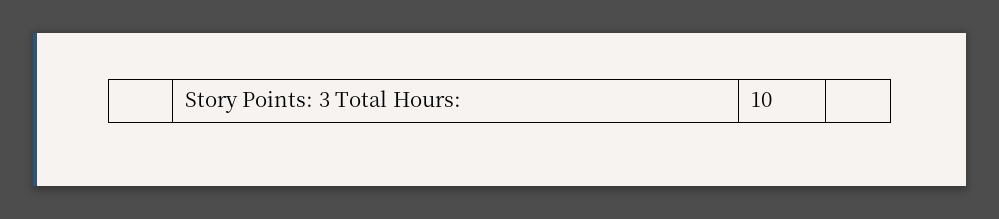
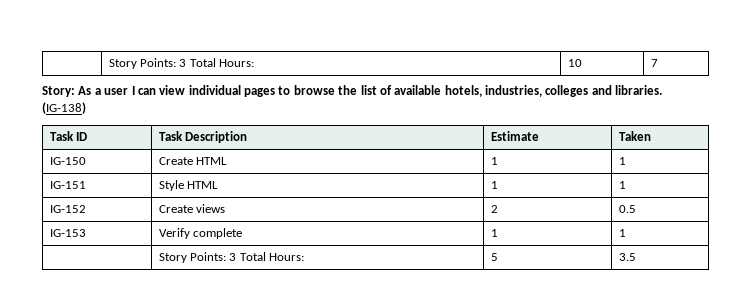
(772, 99) none -> [650,59,658,67] [42,85,663,97] [42,102,86,114] [49,131,87,141] [158,131,247,143] [490,131,539,141] [618,131,651,141] [49,157,86,165] [158,157,227,165] [490,157,498,165] [618,157,626,165] [49,181,86,189] [158,180,218,191] [490,181,498,189] [618,181,626,189] [49,205,86,213] [158,204,225,213] [490,205,498,213] [618,205,636,213] [49,229,86,237] [158,228,242,239] [490,229,498,237] [618,229,626,237] [158,252,305,263] [490,253,498,261] [618,253,636,261] 7 // Story: As a user I can view individual pages to browse the list of available hotels, industries, colleges and libraries. (IG-138) // Task ID | Task Description | Estimate | Taken // IG-150 | Create HTML | 1 | 1 // IG-151 | Style HTML | 1 | 1 // IG-152 | Create views | 2 | 0.5 // IG-153 | Verify complete | 1 | 1 // | Story Points: 3 Total Hours: | 5 | 3.5

